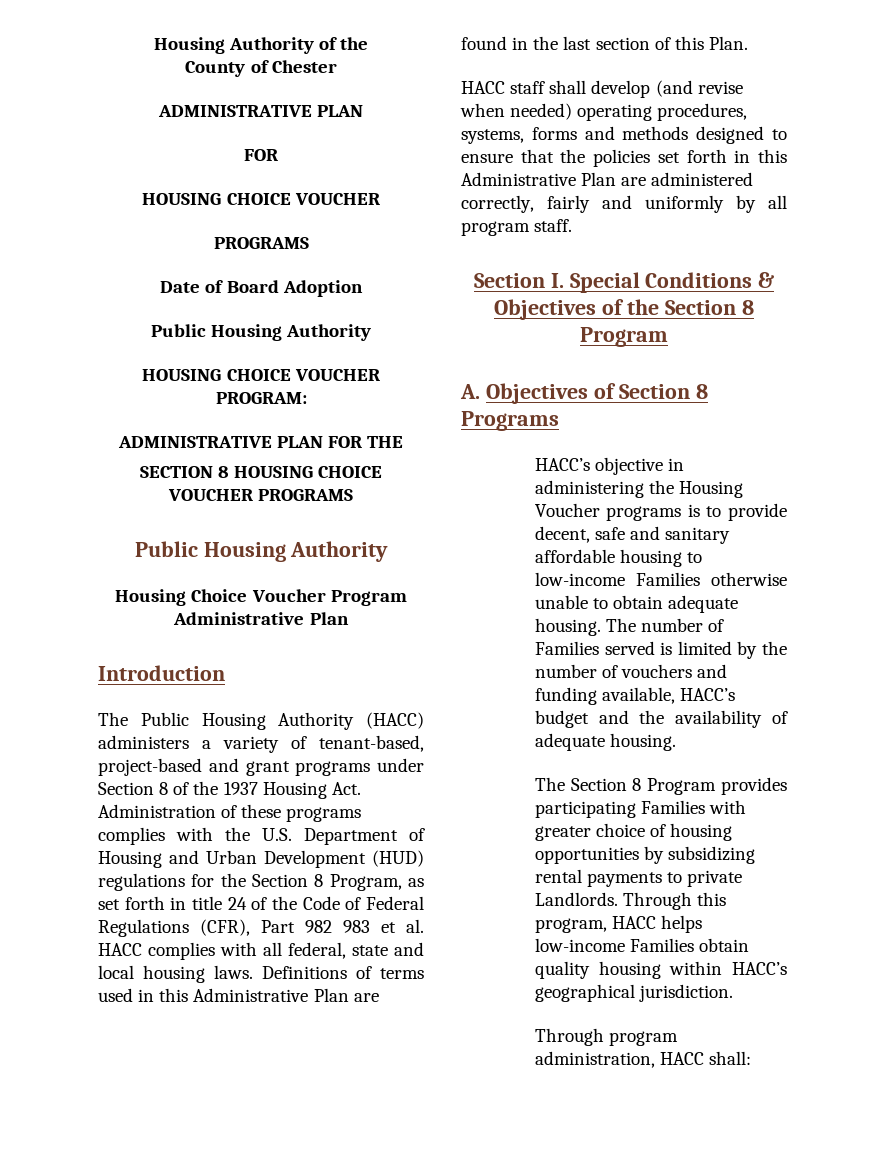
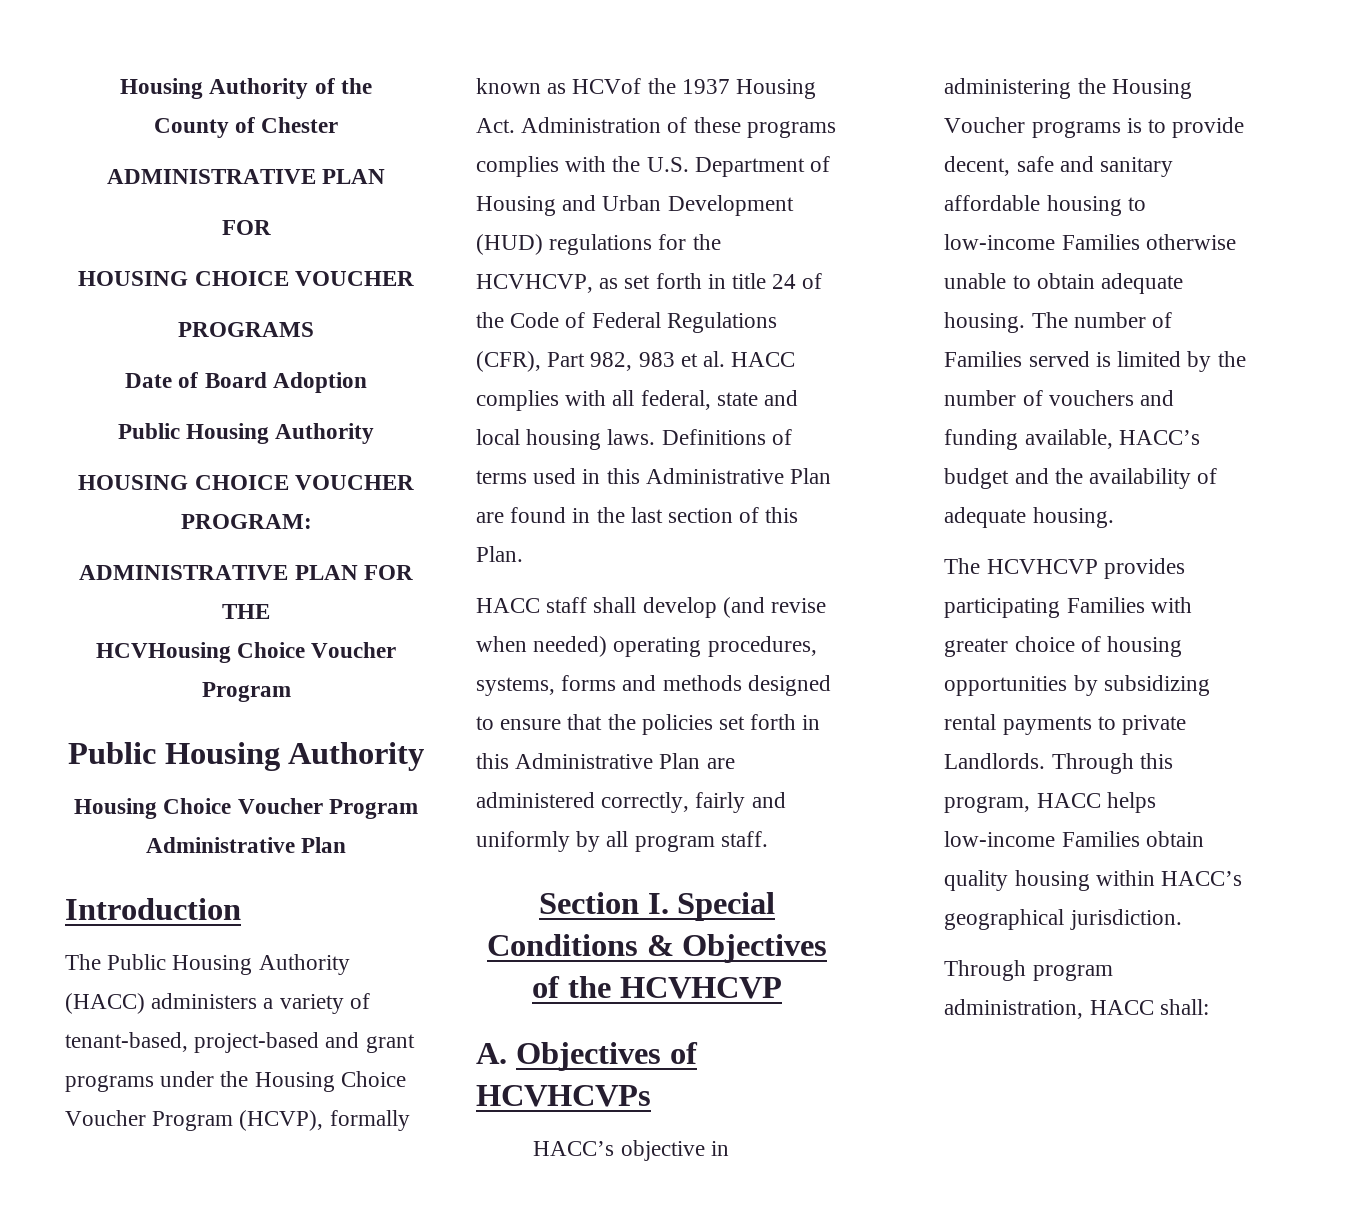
[139,466,383,478] [167,489,354,501] SECTION 8 HOUSING CHOICE VOUCHER PROGRAMS -> [95,642,397,663] [201,682,291,702] HCVHousing Choice Voucher Program
[98,782,190,795] Section 8 of -> [220,1071,406,1092] [65,1110,410,1131] [476,78,642,94] the Housing Choice Voucher Program (HCVP), formally known as HCVof
[252,874,402,891] Section 8 Program, -> [476,274,593,293] HCVHCVP,
[305,920,332,933] 982 -> [590,352,633,371] 982,
[664,300,754,315] [580,327,668,347] Section 8 Program -> [619,977,782,999] HCVHCVP
[618,384,708,399] [461,411,559,431] Section 8 Programs -> [476,1085,651,1107] HCVHCVPs
[570,778,717,795] Section 8 Program -> [986,559,1098,574] HCVHCVP

